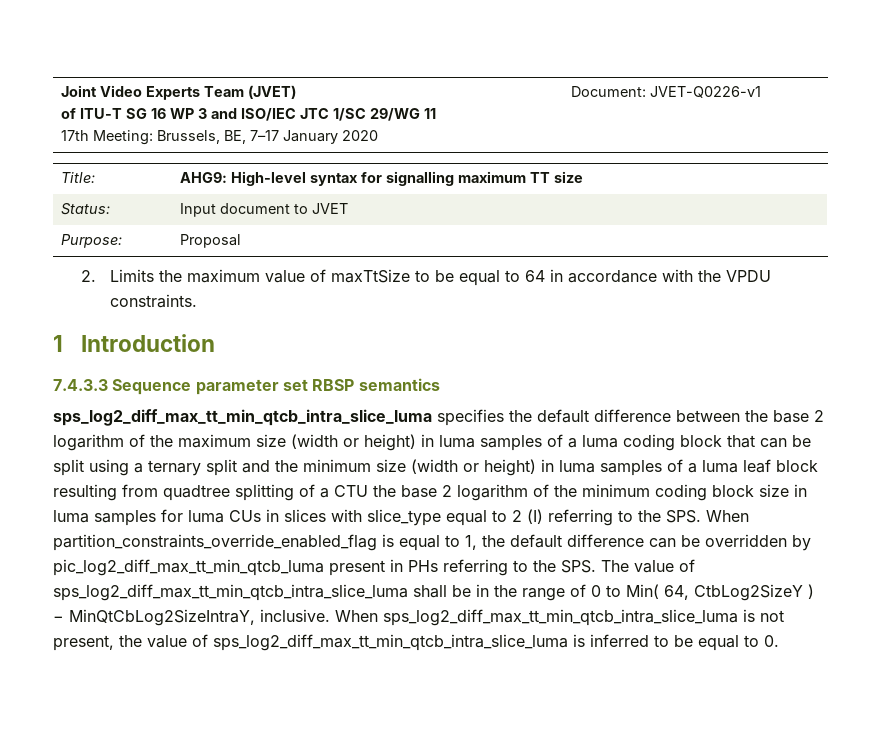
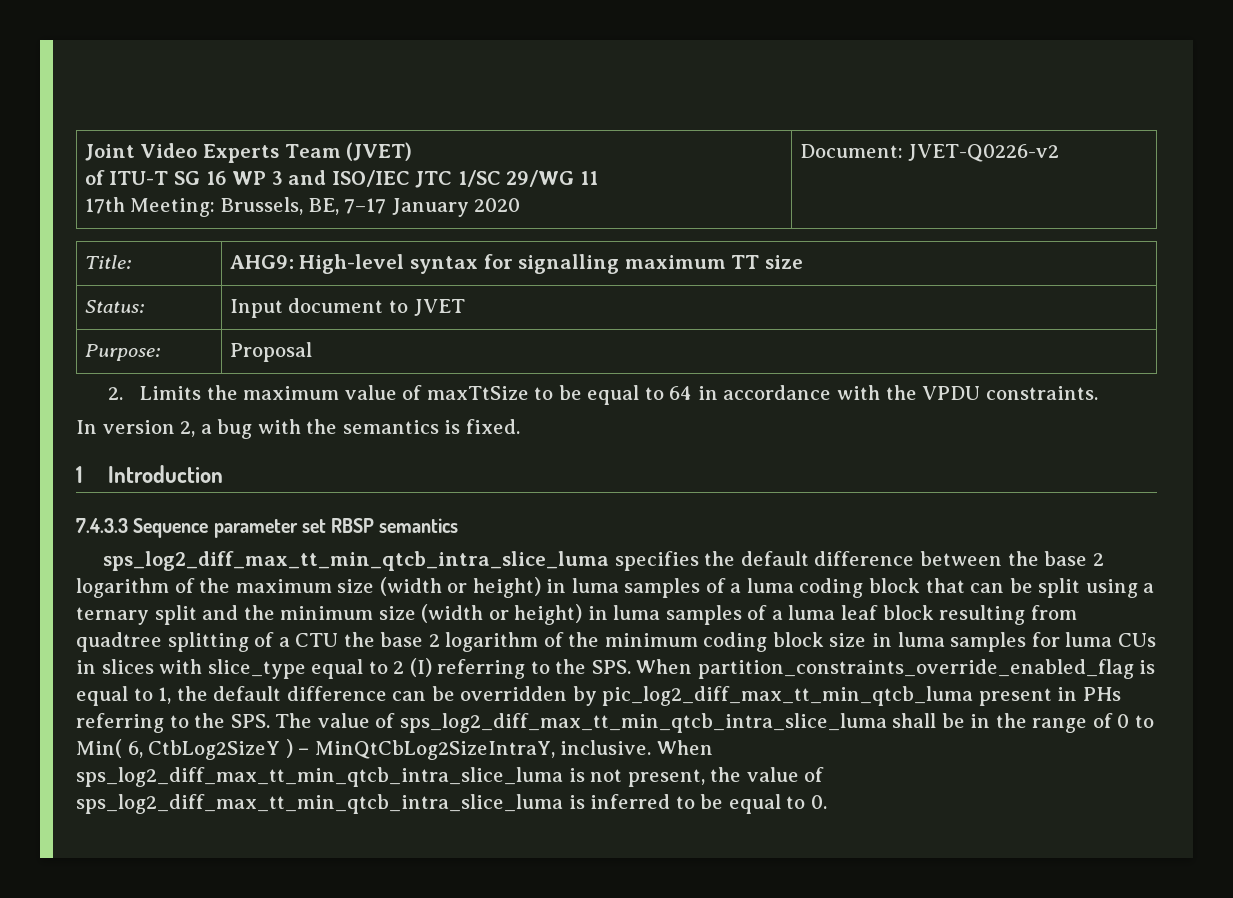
[650,86,762,98] JVET-Q0226-v1 -> [908,144,1060,162] JVET-Q0226-v2
(197, 301) none -> [76,419,520,439] // In version 2, a bug with the semantics is fixed.
[664,585,689,600] 64, -> [127,741,143,758] 6,

